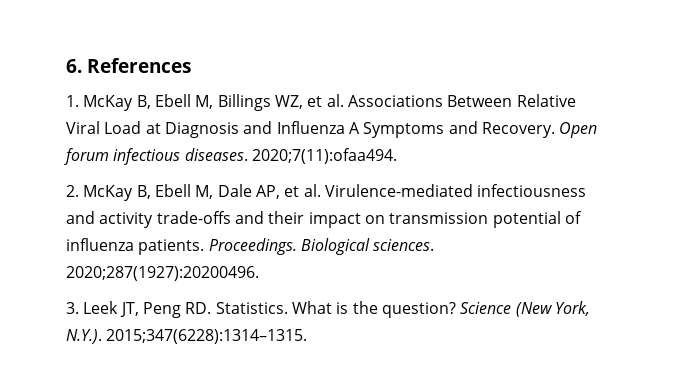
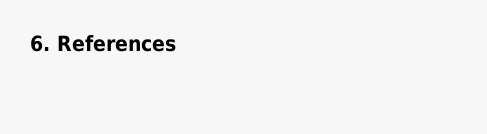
[66,94,576,111] [66,121,598,138] [64,148,397,165] [66,184,587,201] [66,211,582,228] [66,238,435,255] [66,266,259,281] [66,301,590,318] [66,329,308,344] // 1. McKay B, Ebell M, Billings WZ, et al. Associations Between Relative Viral Load at Diagnosis and Influenza A Symptoms and Recovery. Open forum infectious diseases. 2020;7(11):ofaa494. // 2. McKay B, Ebell M, Dale AP, et al. Virulence-mediated infectiousness and activity trade-offs and their impact on transmission potential of influenza patients. Proceedings. Biological sciences. 2020;287(1927):20200496. // 3. Leek JT, Peng RD. Statistics. What is the question? Science (New York, N.Y.). 2015;347(6228):1314–1315. -> (176, 43) none

